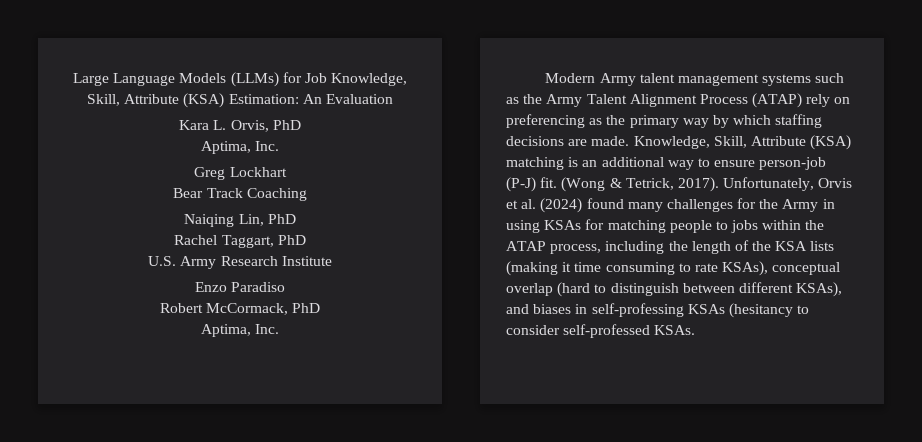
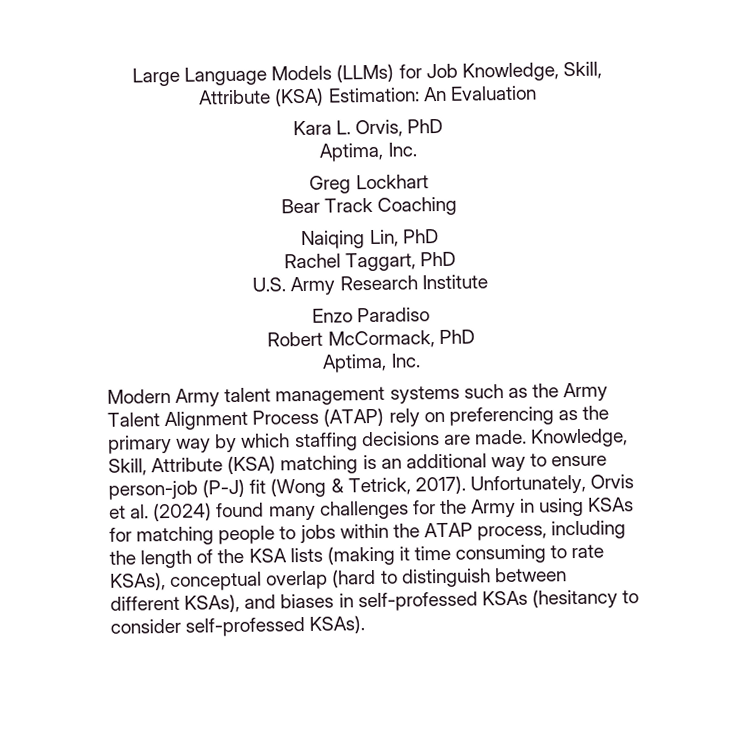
[540,177,558,188] fit. -> [249,479,267,494] fit
[591,303,684,317] self-professing -> [357,591,478,612] self-professed
[654,325,696,335] KSAs. -> [309,615,366,634] KSAs).

